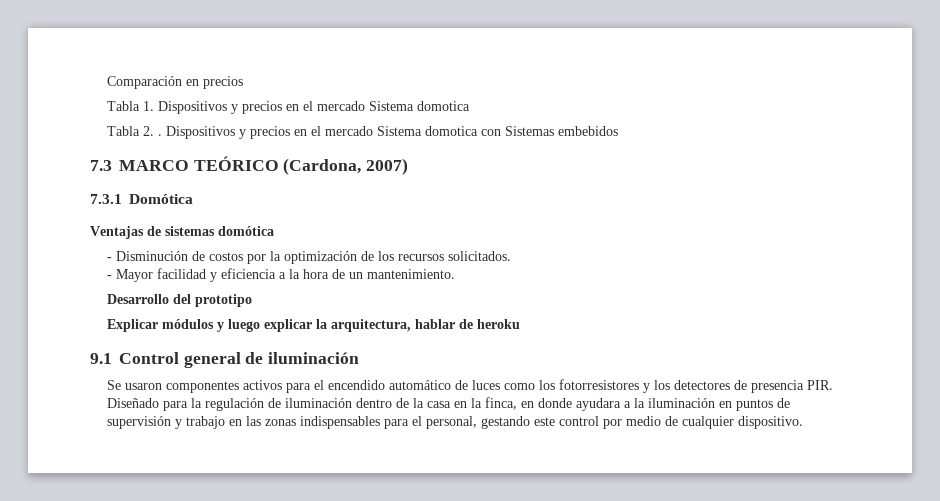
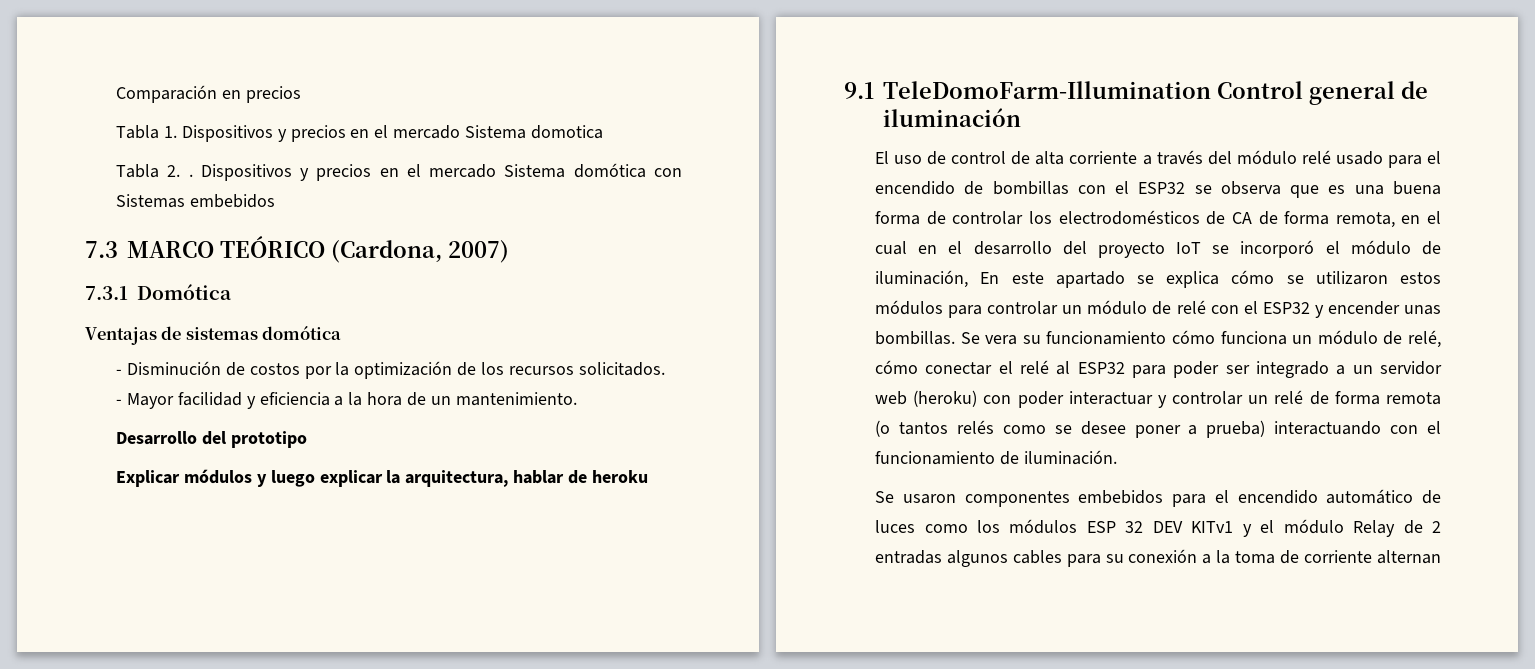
[425,126,479,136] domotica -> [573,163,646,178] domótica
(112, 358) none -> [883,81,1211,99] TeleDomoFarm-Illumination
(360, 358) none -> [875,150,1441,168] [875,181,1441,198] [875,210,1441,228] [875,240,1441,258] [875,270,1441,288] [875,300,1441,318] [875,330,1441,348] [875,360,1442,378] [875,390,1441,408] [875,420,1441,438] [875,450,1117,465] // El uso de control de alta corriente a través del módulo relé usado para el encendido de bombillas con el ESP32 se observa que es una buena forma de controlar los electrodomésticos de CA de forma remota, en el cual en el desarrollo del proyecto IoT se incorporó el módulo de iluminación, En este apartado se explica cómo se utilizaron estos módulos para controlar un módulo de relé con el ESP32 y encender unas bombillas. Se vera su funcionamiento cómo funciona un módulo de relé, cómo conectar el relé al ESP32 para poder ser integrado a un servidor web (heroku) con poder interactuar y controlar un relé de forma remota (o tantos relés como se desee poner a prueba) interactuando con el funcionamiento de iluminación.
[243,380,283,390] activos -> [1078,490,1164,504] embebidos
[559,379,834,393] [107,397,791,411] [107,416,804,429] fotorresistores y los detectores de presencia PIR. Diseñado para la regulación de iluminación dentro de la casa en la finca, en donde ayudara a la iluminación en puntos de supervisión y trabajo en las zonas indispensables para el personal, gestando este control por medio de cualquier dispositivo. -> [1009,519,1441,537] [875,549,1441,567] módulos ESP 32 DEV KITv1 y el módulo Relay de 2 entradas algunos cables para su conexión a la toma de corriente alternan

